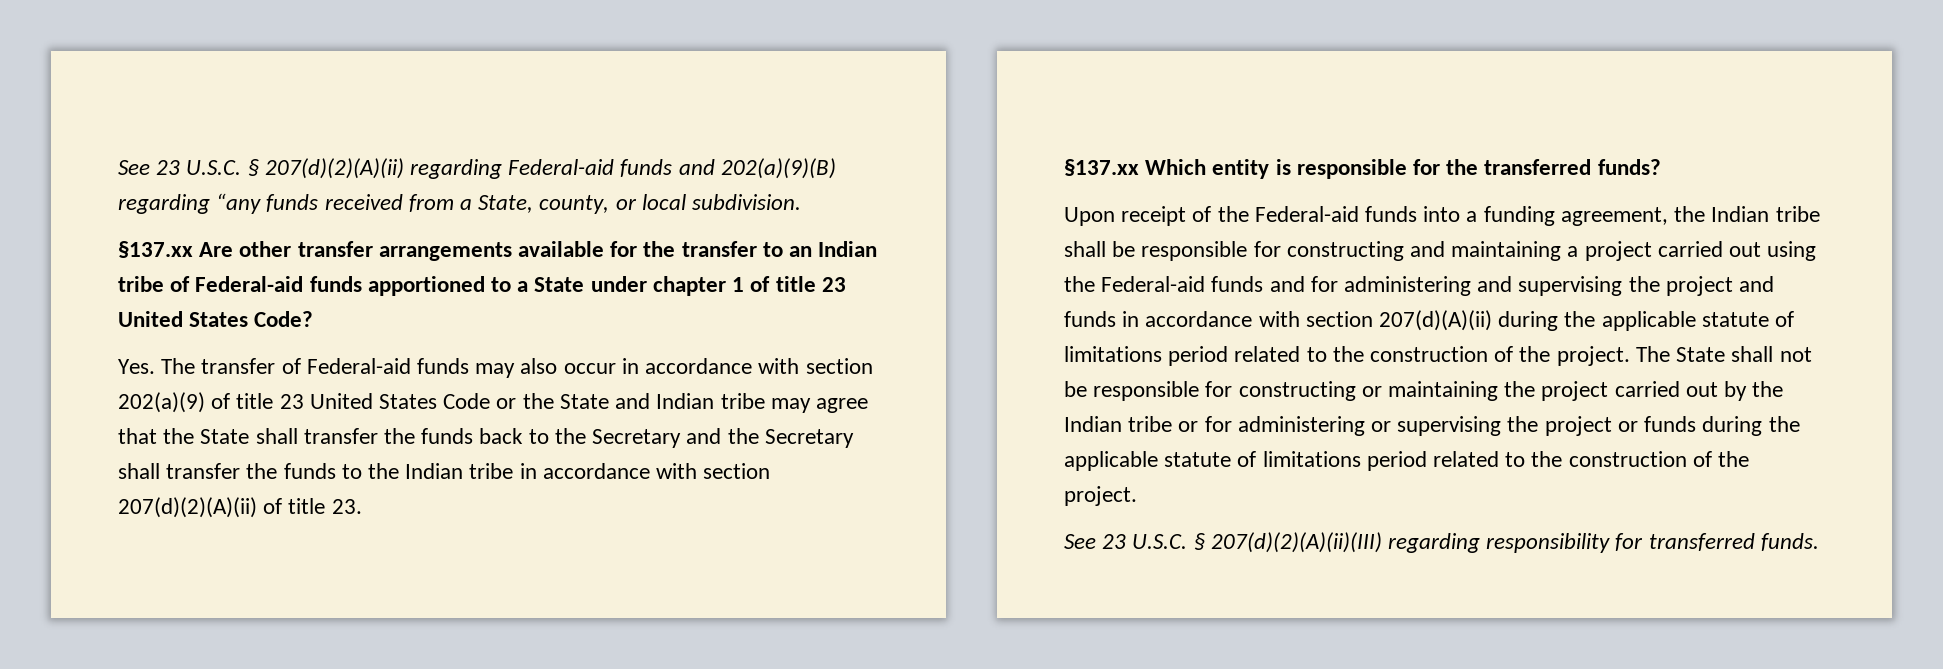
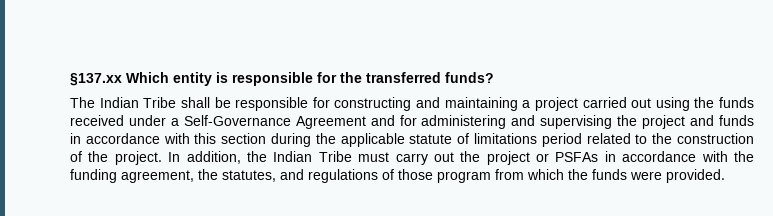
[118,158,836,179] [118,193,802,214] [118,241,878,261] [118,276,846,296] [118,311,314,327] [118,358,873,378] [118,392,868,413] [118,428,854,448] [118,463,771,479] [118,497,362,518] See 23 U.S.C. § 207(d)(2)(A)(ii) regarding Federal-aid funds and 202(a)(9)(B) regarding “any funds received from a State, county, or local subdivision. // §137.xx Are other transfer arrangements available for the transfer to an Indian tribe of Federal-aid funds apportioned to a State under chapter 1 of title 23 United States Code? // Yes. The transfer of Federal-aid funds may also occur in accordance with section 202(a)(9) of title 23 United States Code or the State and Indian tribe may agree that the State shall transfer the funds back to the Secretary and the Secretary shall transfer the funds to the Indian tribe in accordance with section 207(d)(2)(A)(ii) of title 23. // -> (70, 79) none
[1064,206,1820,226] Upon receipt of the Federal-aid funds into a funding agreement, the Indian tribe -> [70,97,177,108] The Indian Tribe
[1101,276,1264,292] Federal-aid funds -> [719,97,754,108] [70,115,366,129] funds received under a Self-Governance Agreement
[1305,310,1493,331] section 207(d)(A)(ii) -> [194,133,267,144] this section
[1635,346,1812,362] [1064,381,1784,401] [1064,416,1800,436] [1064,451,1750,471] [1064,486,1137,506] [1064,532,1819,553] The State shall not be responsible for constructing or maintaining the project carried out by the Indian tribe or for administering or supervising the project or funds during the applicable statute of limitations period related to the construction of the project. // See 23 U.S.C. § 207(d)(2)(A)(ii)(III) regarding responsibility for transferred funds. -> [168,151,755,165] [70,169,725,183] In addition, the Indian Tribe must carry out the project or PSFAs in accordance with the funding agreement, the statutes, and regulations of those program from which the funds were provided.

